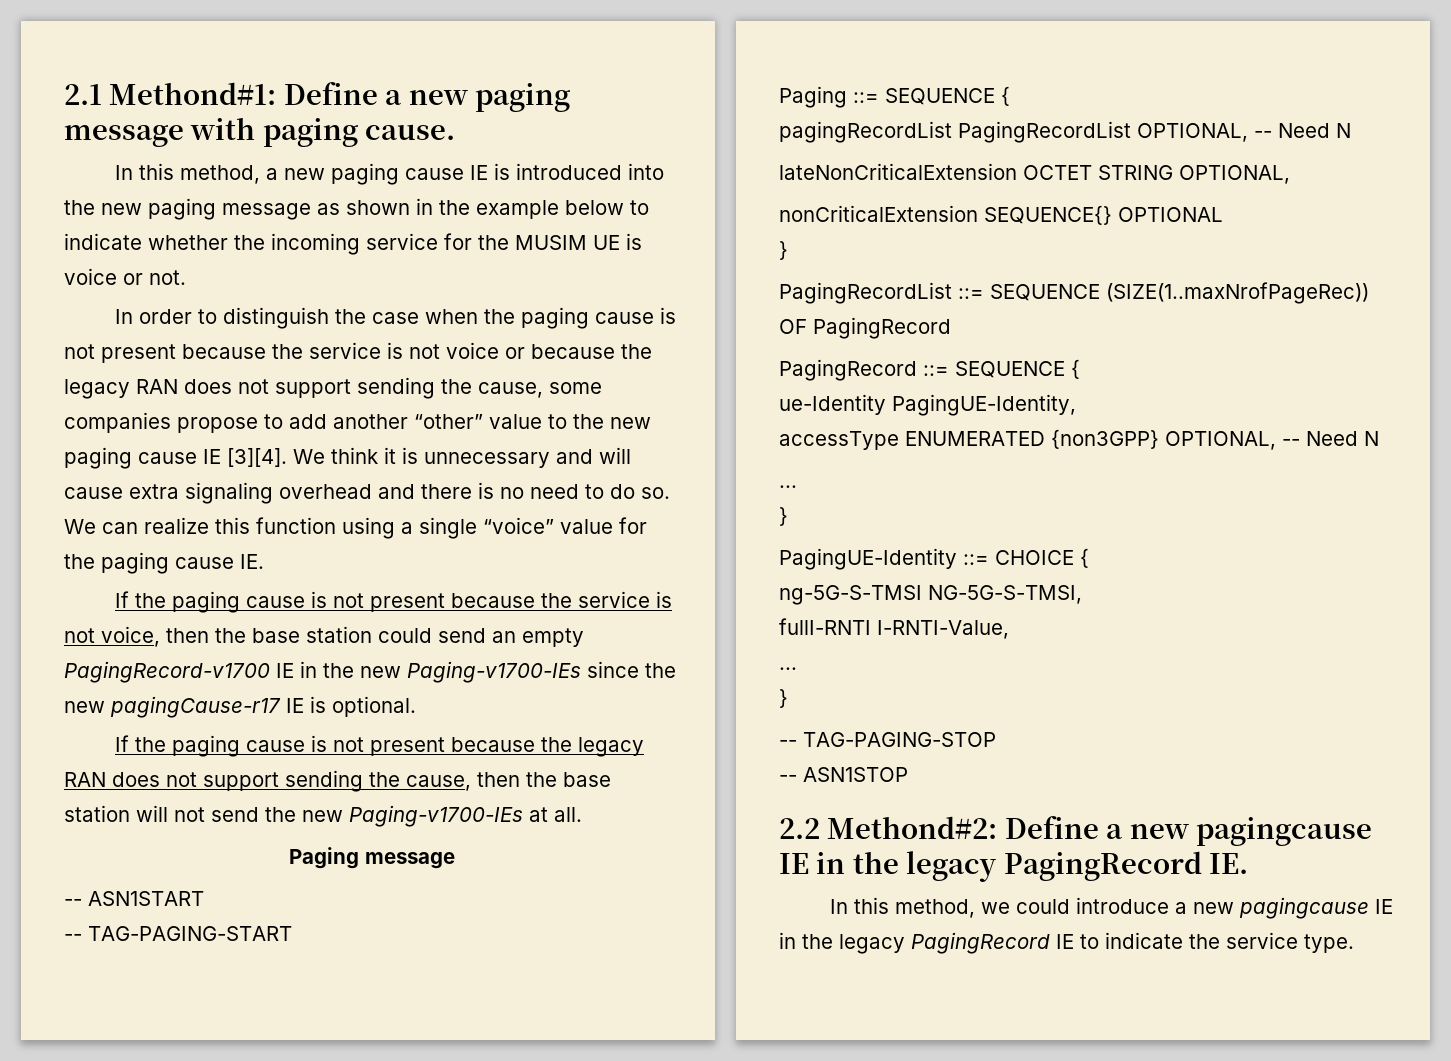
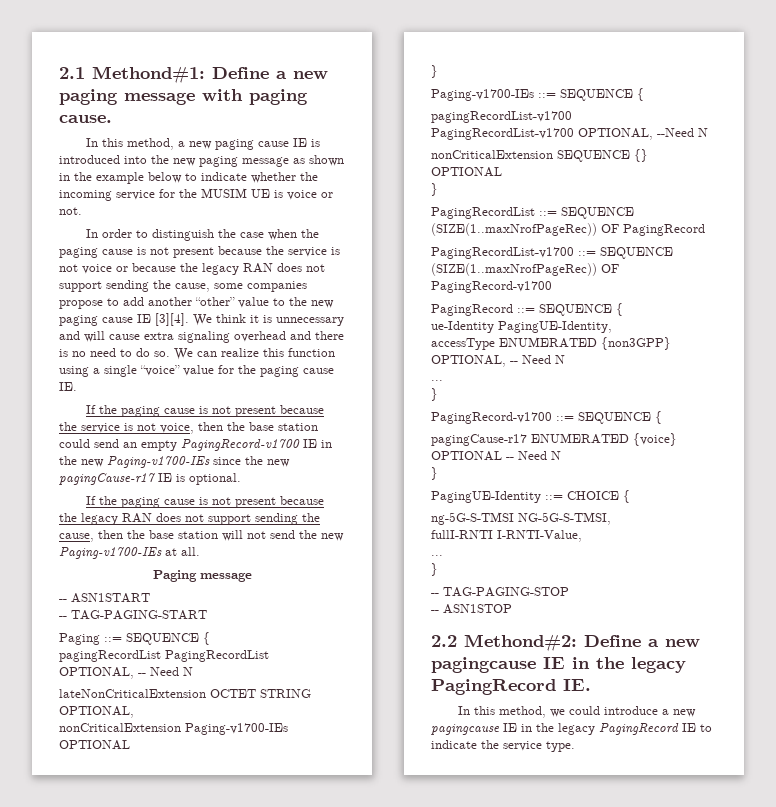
[984,205,1112,225] SEQUENCE{} -> [185,723,288,735] [59,740,130,750] [431,65,438,78] [431,88,644,101] [431,111,572,123] [431,128,708,140] [431,149,648,162] Paging-v1700-IEs OPTIONAL // } // Paging-v1700-IEs ::= SEQUENCE { // pagingRecordList-v1700 PagingRecordList-v1700 OPTIONAL, --Need N // nonCriticalExtension SEQUENCE {}
(951, 328) none -> [431,247,673,259] [431,263,619,276] [431,281,552,293] // PagingRecordList-v1700 ::= SEQUENCE (SIZE(1..maxNrofPageRec)) OF PagingRecord-v1700
(788, 516) none -> [431,411,662,424] [431,433,677,446] [431,451,561,461] [431,467,438,480] // PagingRecord-v1700 ::= SEQUENCE { // pagingCause-r17 ENUMERATED {voice} OPTIONAL -- Need N // }

